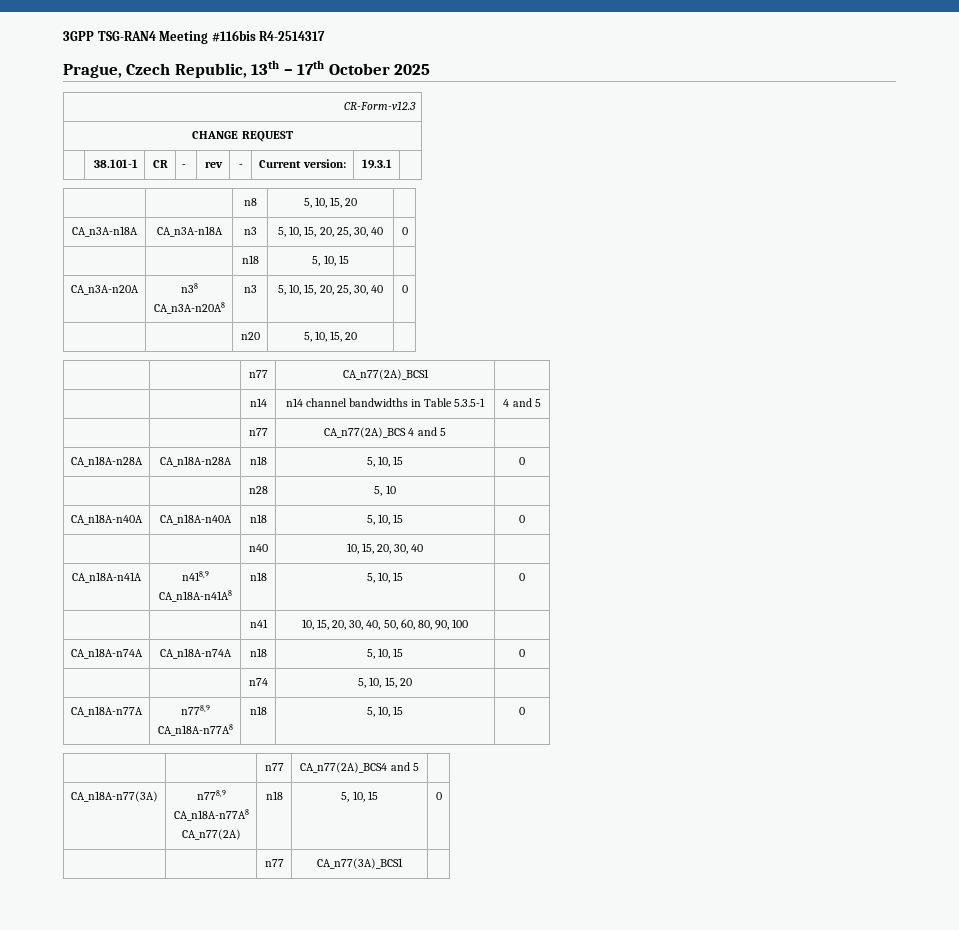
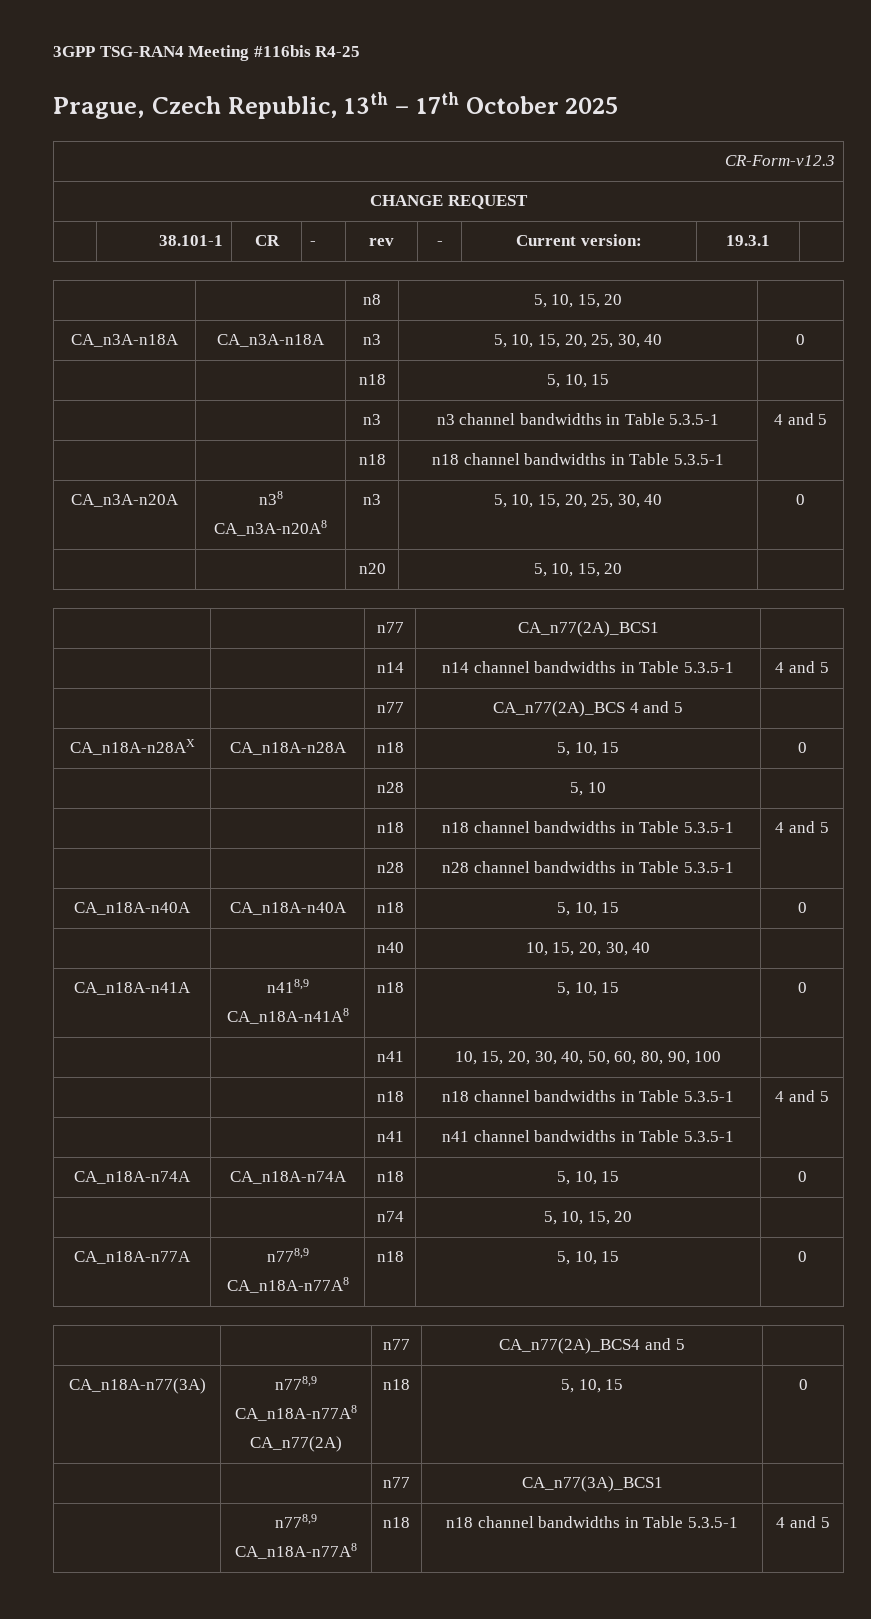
[259,31,326,41] R4-2514317 -> [315,46,361,57] R4-25
(349, 259) none -> [363,414,381,425] [436,413,720,425] [773,413,828,425] [358,454,386,465] [432,453,724,465] // | | n3 | n3 channel bandwidths in Table 5.3.5-1 | 4 and 5 // | | n18 | n18 channel bandwidths in Table 5.3.5-1 |
[71,456,143,467] CA_n18A-n28A -> [69,739,195,755] CA_n18A-n28AX
(396, 489) none -> [376,822,404,833] [442,821,734,833] [775,821,829,833] [376,862,404,873] [442,861,734,873] // | | n18 | n18 channel bandwidths in Table 5.3.5-1 | 4 and 5 // | | n28 | n28 channel bandwidths in Table 5.3.5-1 |
(468, 623) none -> [376,1091,404,1102] [442,1090,734,1102] [775,1090,829,1102] [376,1131,404,1142] [442,1130,734,1142] // | | n18 | n18 channel bandwidths in Table 5.3.5-1 | 4 and 5 // | | n41 | n41 channel bandwidths in Table 5.3.5-1 |
(403, 863) none -> [275,1514,317,1528] [235,1543,357,1559] [383,1517,410,1528] [446,1516,738,1528] [776,1516,830,1528] // | n778,9 // CA_n18A-n77A8 | n18 | n18 channel bandwidths in Table 5.3.5-1 | 4 and 5

